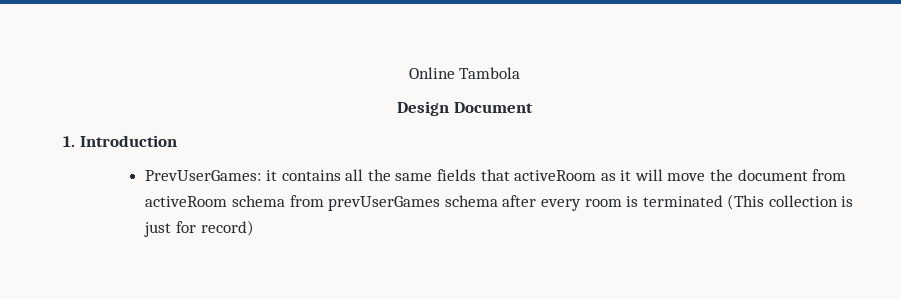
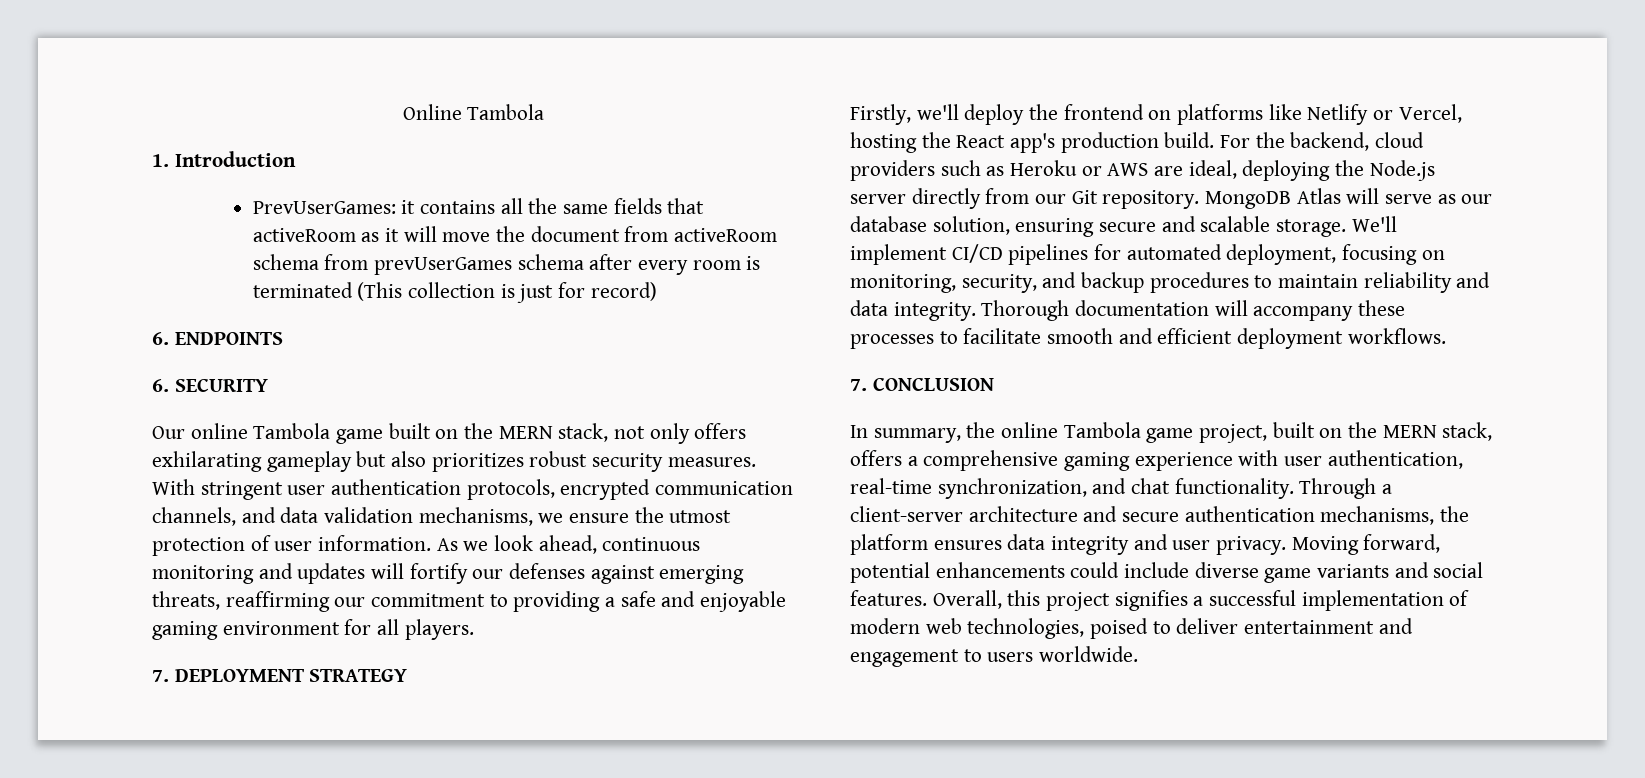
[397,101,533,116] // Design Document -> (545, 112) none
(254, 228) none -> [152,332,283,345] [152,379,268,392] [152,423,747,444] [152,451,756,472] [152,479,794,500] [152,507,732,526] [152,535,701,556] [152,563,745,584] [152,591,787,612] [152,619,474,640] [152,669,408,682] [850,104,1462,125] [850,132,1425,153] [850,160,1435,181] [850,188,1493,209] [850,216,1397,237] [850,244,1445,265] [850,272,1491,293] [850,300,1406,321] [850,328,1446,349] [850,378,994,391] [850,422,1493,443] [850,450,1463,471] [850,478,1393,499] [850,506,1470,525] [850,534,1441,555] [850,562,1484,583] [850,590,1470,611] [850,618,1413,639] [850,646,1139,667] // 6. ENDPOINTS // 6. SECURITY // Our online Tambola game built on the MERN stack, not only offers exhilarating gameplay but also prioritizes robust security measures. With stringent user authentication protocols, encrypted communication channels, and data validation mechanisms, we ensure the utmost protection of user information. As we look ahead, continuous monitoring and updates will fortify our defenses against emerging threats, reaffirming our commitment to providing a safe and enjoyable gaming environment for all players. // 7. DEPLOYMENT STRATEGY // Firstly, we'll deploy the frontend on platforms like Netlify or Vercel, hosting the React app's production build. For the backend, cloud providers such as Heroku or AWS are ideal, deploying the Node.js server directly from our Git repository. MongoDB Atlas will serve as our database solution, ensuring secure and scalable storage. We'll implement CI/CD pipelines for automated deployment, focusing on monitoring, security, and backup procedures to maintain reliability and data integrity. Thorough documentation will accompany these processes to facilitate smooth and efficient deployment workflows. // 7. CONCLUSION // In summary, the online Tambola game project, built on the MERN stack, offers a comprehensive gaming experience with user authentication, real-time synchronization, and chat functionality. Through a client-server architecture and secure authentication mechanisms, the platform ensures data integrity and user privacy. Moving forward, potential enhancements could include diverse game variants and social features. Overall, this project signifies a successful implementation of modern web technologies, poised to deliver entertainment and engagement to users worldwide.

